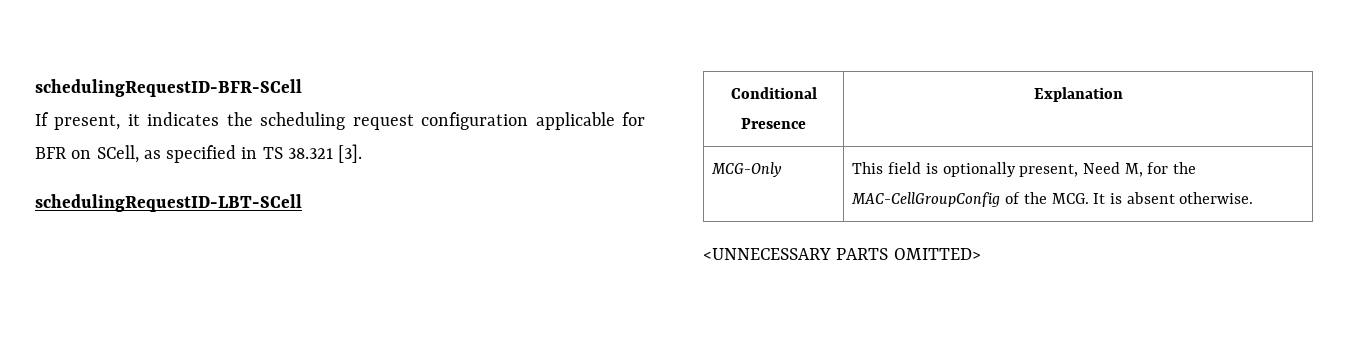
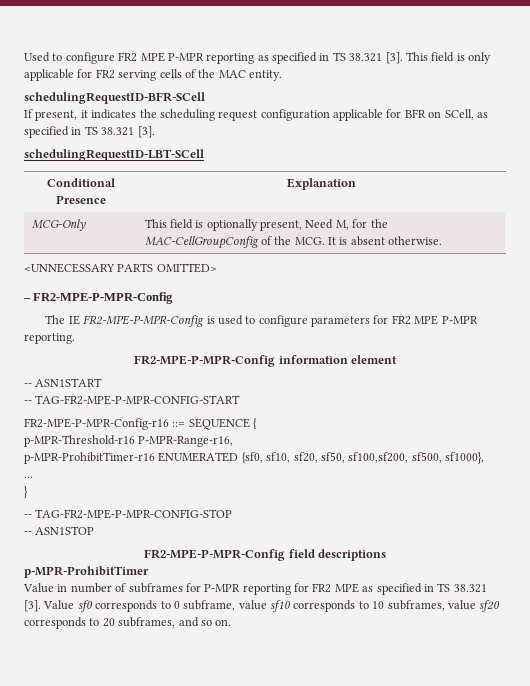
(35, 88) none -> [24,52,491,64] [24,69,282,81] Used to configure FR2 MPE P-MPR reporting as specified in TS 38.321 [3]. This field is only applicable for FR2 serving cells of the MAC entity. //
(981, 254) none -> [23,292,174,304] [45,315,478,327] [24,333,75,344] [134,355,397,367] [24,378,103,387] [24,395,241,405] [24,418,258,430] [24,435,234,447] [24,452,484,464] [24,476,33,478] [24,486,28,498] [24,509,233,519] [24,526,95,535] [144,549,386,561] [24,566,149,578] [23,583,487,595] [24,600,501,612] [24,617,232,629] // – FR2-MPE-P-MPR-Config // The IE FR2-MPE-P-MPR-Config is used to configure parameters for FR2 MPE P-MPR reporting. // FR2-MPE-P-MPR-Config information element // -- ASN1START // -- TAG-FR2-MPE-P-MPR-CONFIG-START // FR2-MPE-P-MPR-Config-r16 ::= SEQUENCE { // p-MPR-Threshold-r16 P-MPR-Range-r16, // p-MPR-ProhibitTimer-r16 ENUMERATED {sf0, sf10, sf20, sf50, sf100,sf200, sf500, sf1000}, // ... // } // -- TAG-FR2-MPE-P-MPR-CONFIG-STOP // -- ASN1STOP // FR2-MPE-P-MPR-Config field descriptions // p-MPR-ProhibitTimer // Value in number of subframes for P-MPR reporting for FR2 MPE as specified in TS 38.321 [3]. Value sf0 corresponds to 0 subframe, value sf10 corresponds to 10 subframes, value sf20 corresponds to 20 subframes, and so on.

